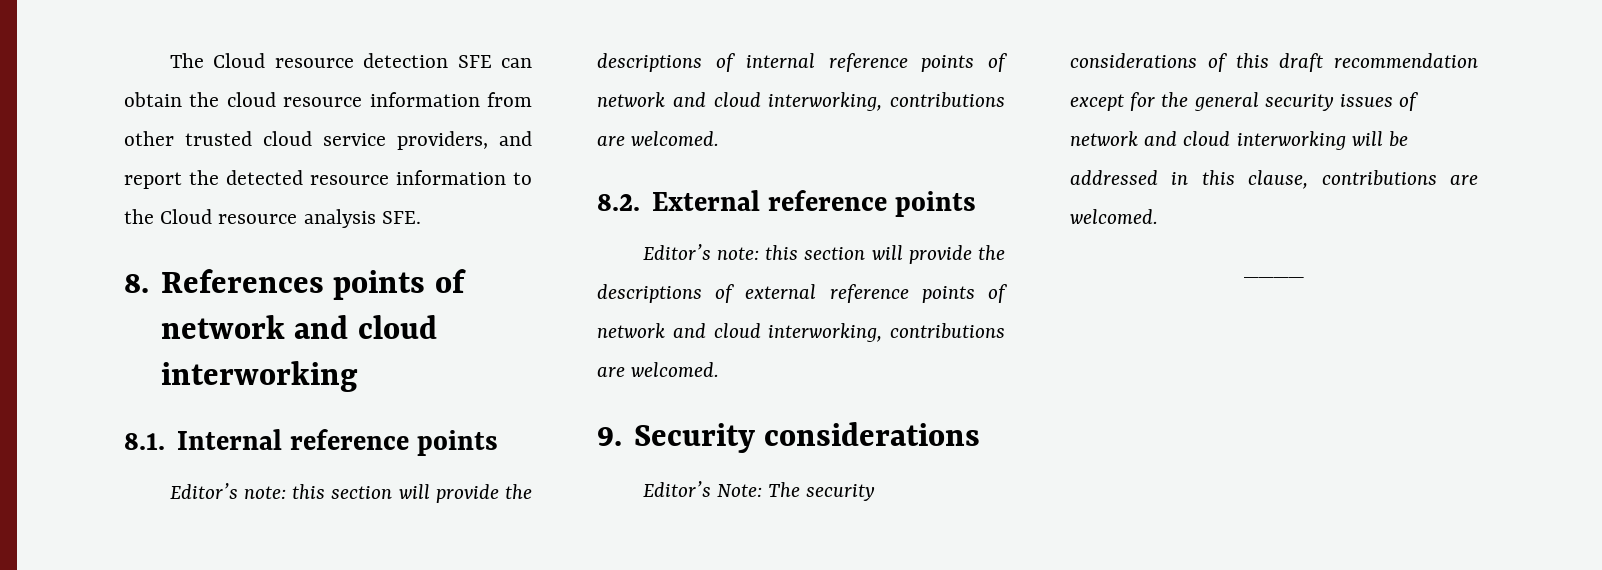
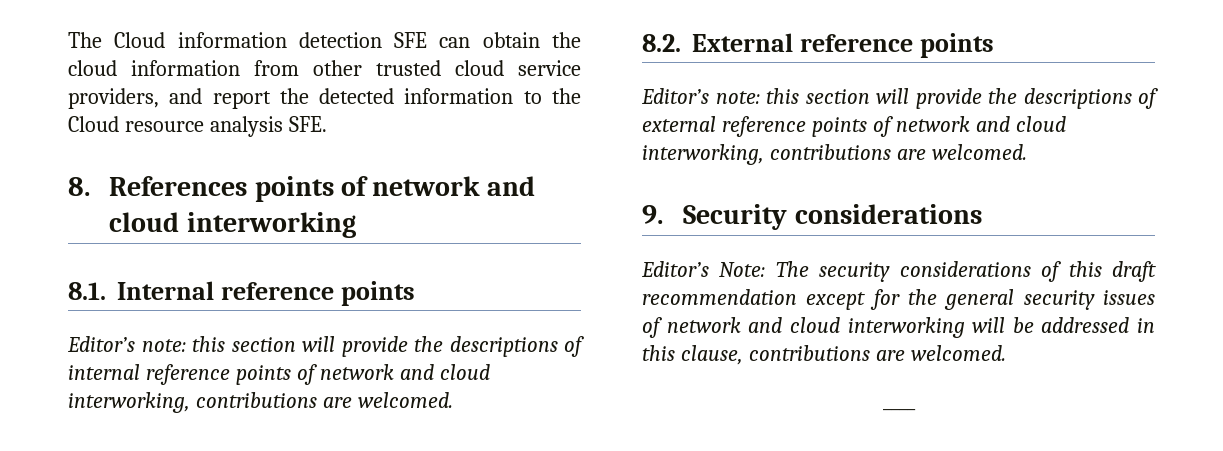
[274,58,354,68] resource -> [177,32,287,48] information
[283,97,363,107] resource -> (117, 68) none
[310,175,389,185] resource -> (395, 96) none

